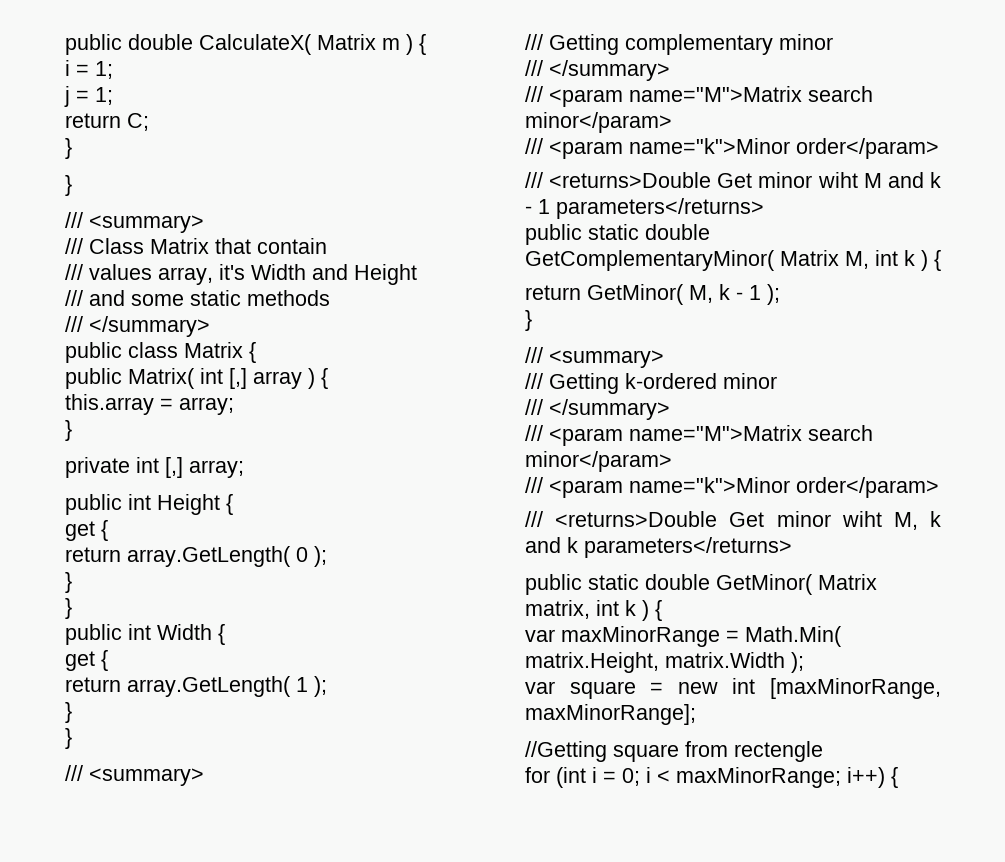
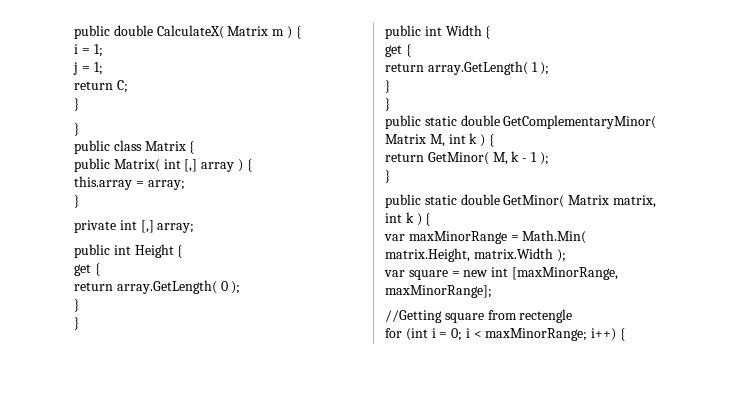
[65,212,204,233] [65,238,327,254] [65,264,417,285] [65,290,330,306] [65,316,210,337] // /// <summary> // /// Class Matrix that contain // /// values array, it's Width and Height // /// and some static methods // /// </summary> -> (79, 129) none
[65,765,204,786] [525,34,833,55] [525,60,670,81] [525,86,873,107] [525,112,672,133] [525,138,939,159] [525,172,942,188] [525,198,764,219] // /// <summary> // /// Getting complementary minor // /// </summary> // /// <param name="M">Matrix search minor</param> // /// <param name="k">Minor order</param> // /// <returns>Double Get minor wiht M and k - 1 parameters</returns> -> (390, 104) none
[525,347,664,368] [525,373,777,394] [525,399,670,420] [525,425,873,446] [525,451,672,472] [525,477,939,498] [525,511,941,530] [525,537,792,558] // /// <summary> // /// Getting k-ordered minor // /// </summary> // /// <param name="M">Matrix search minor</param> // /// <param name="k">Minor order</param> // /// <returns>Double Get minor wiht M, k and k parameters</returns> -> (390, 176) none

